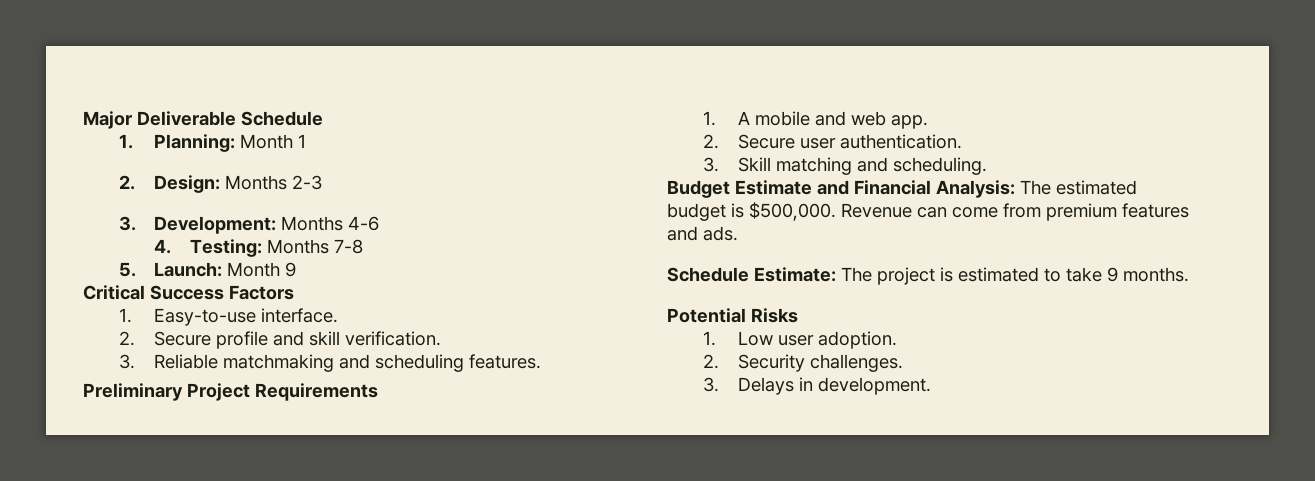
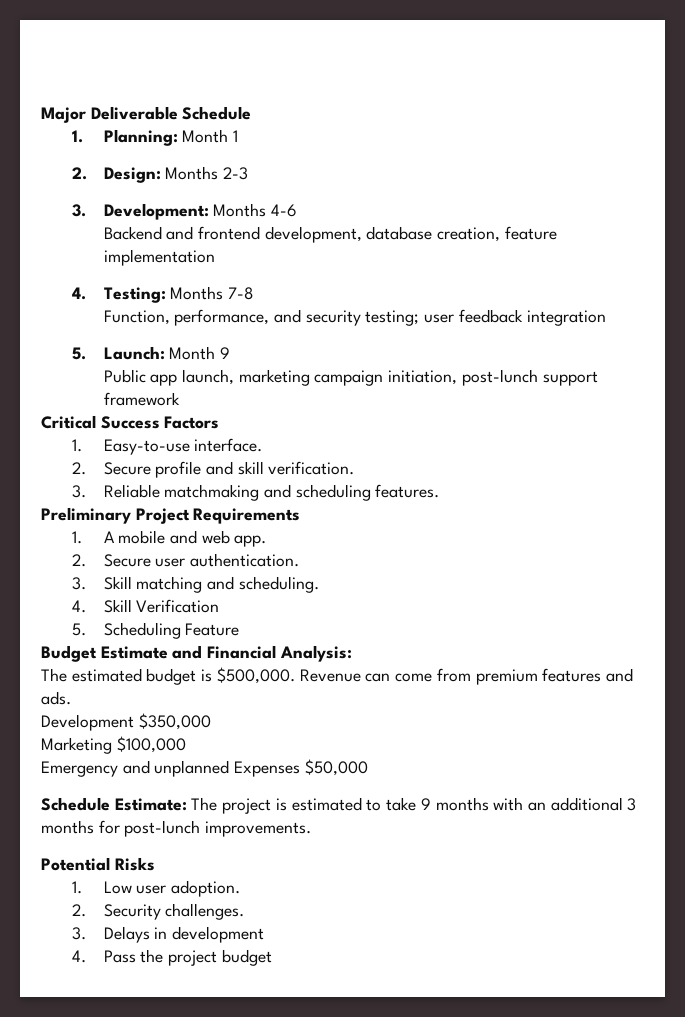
[154,239,364,257] [118,262,297,277] 4. Testing: Months 7-8 // 5. Launch: Month 9 -> [103,226,557,243] [103,249,215,266] [72,286,255,303] [103,309,606,326] [72,346,231,360] [103,369,598,386] [103,392,180,406] Backend and frontend development, database creation, feature implementation // 4. Testing: Months 7-8 // Function, performance, and security testing; user feedback integration // 5. Launch: Month 9 // Public app launch, marketing campaign initiation, post-lunch support framework
(988, 166) none -> [72,599,220,613] [72,622,240,639] // 4. Skill Verification // 5. Scheduling Feature
(1015, 189) none -> (352, 653) //
(738, 233) none -> [41,713,211,731] [41,736,186,754] [41,759,368,777] // Development $350,000 // Marketing $100,000 // Emergency and unplanned Expenses $50,000
[1123,267,1189,282] months. -> [435,797,637,811] [41,820,312,837] months with an additional 3 months for post-lunch improvements.
[818,377,932,395] development. -> [172,926,265,943] [72,949,272,966] development // 4. Pass the project budget

